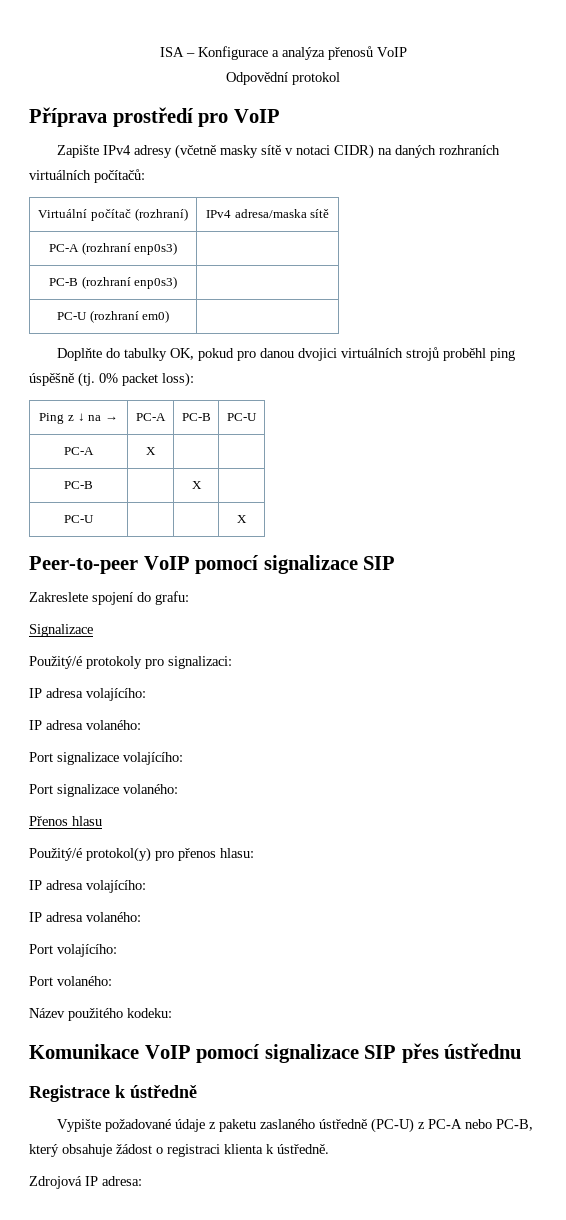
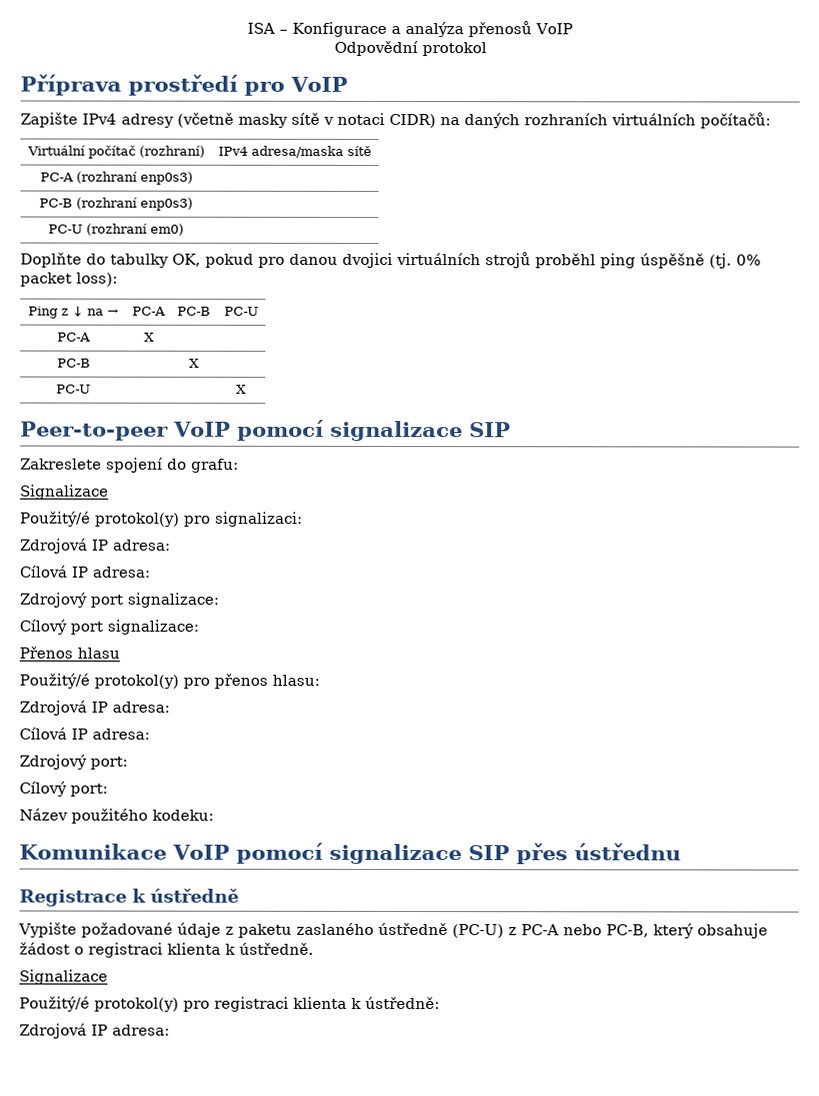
[86,656,142,669] protokoly -> [95,512,180,527] protokol(y)
[29,688,146,701] [29,720,141,730] [29,752,183,765] [29,784,178,797] IP adresa volajícího: // IP adresa volaného: // Port signalizace volajícího: // Port signalizace volaného: -> [19,538,171,554] [19,565,150,578] [19,592,219,608] [19,619,199,635] Zdrojová IP adresa: // Cílová IP adresa: // Zdrojový port signalizace: // Cílový port signalizace:
[29,880,146,893] [29,912,141,922] [29,944,117,957] [29,976,112,986] IP adresa volajícího: // IP adresa volaného: // Port volajícího: // Port volaného: -> [19,700,170,716] [19,727,150,740] [19,754,128,770] [19,781,108,797] Zdrojová IP adresa: // Cílová IP adresa: // Zdrojový port: // Cílový port:
(329, 1149) none -> [19,969,108,985] [19,996,440,1012] // Signalizace // Použitý/é protokol(y) pro registraci klienta k ústředně:

